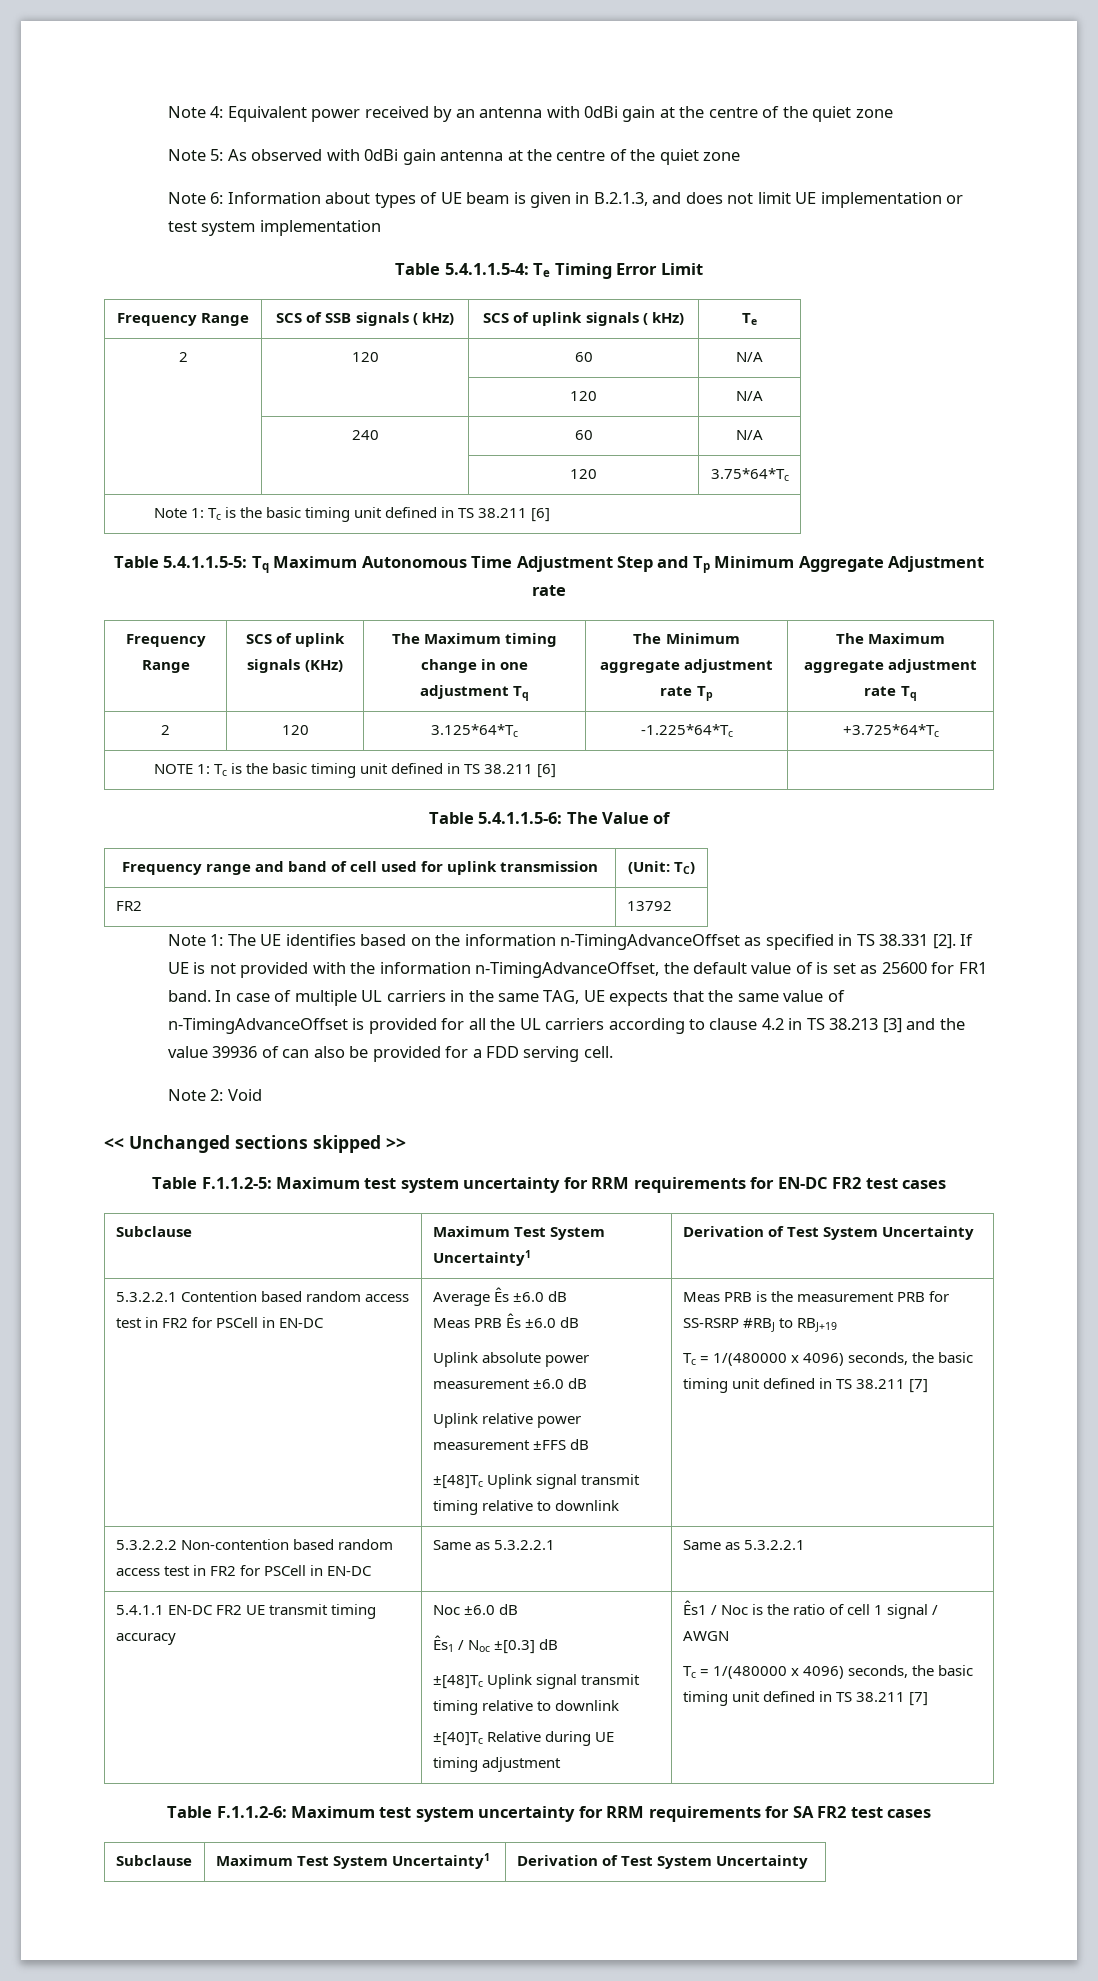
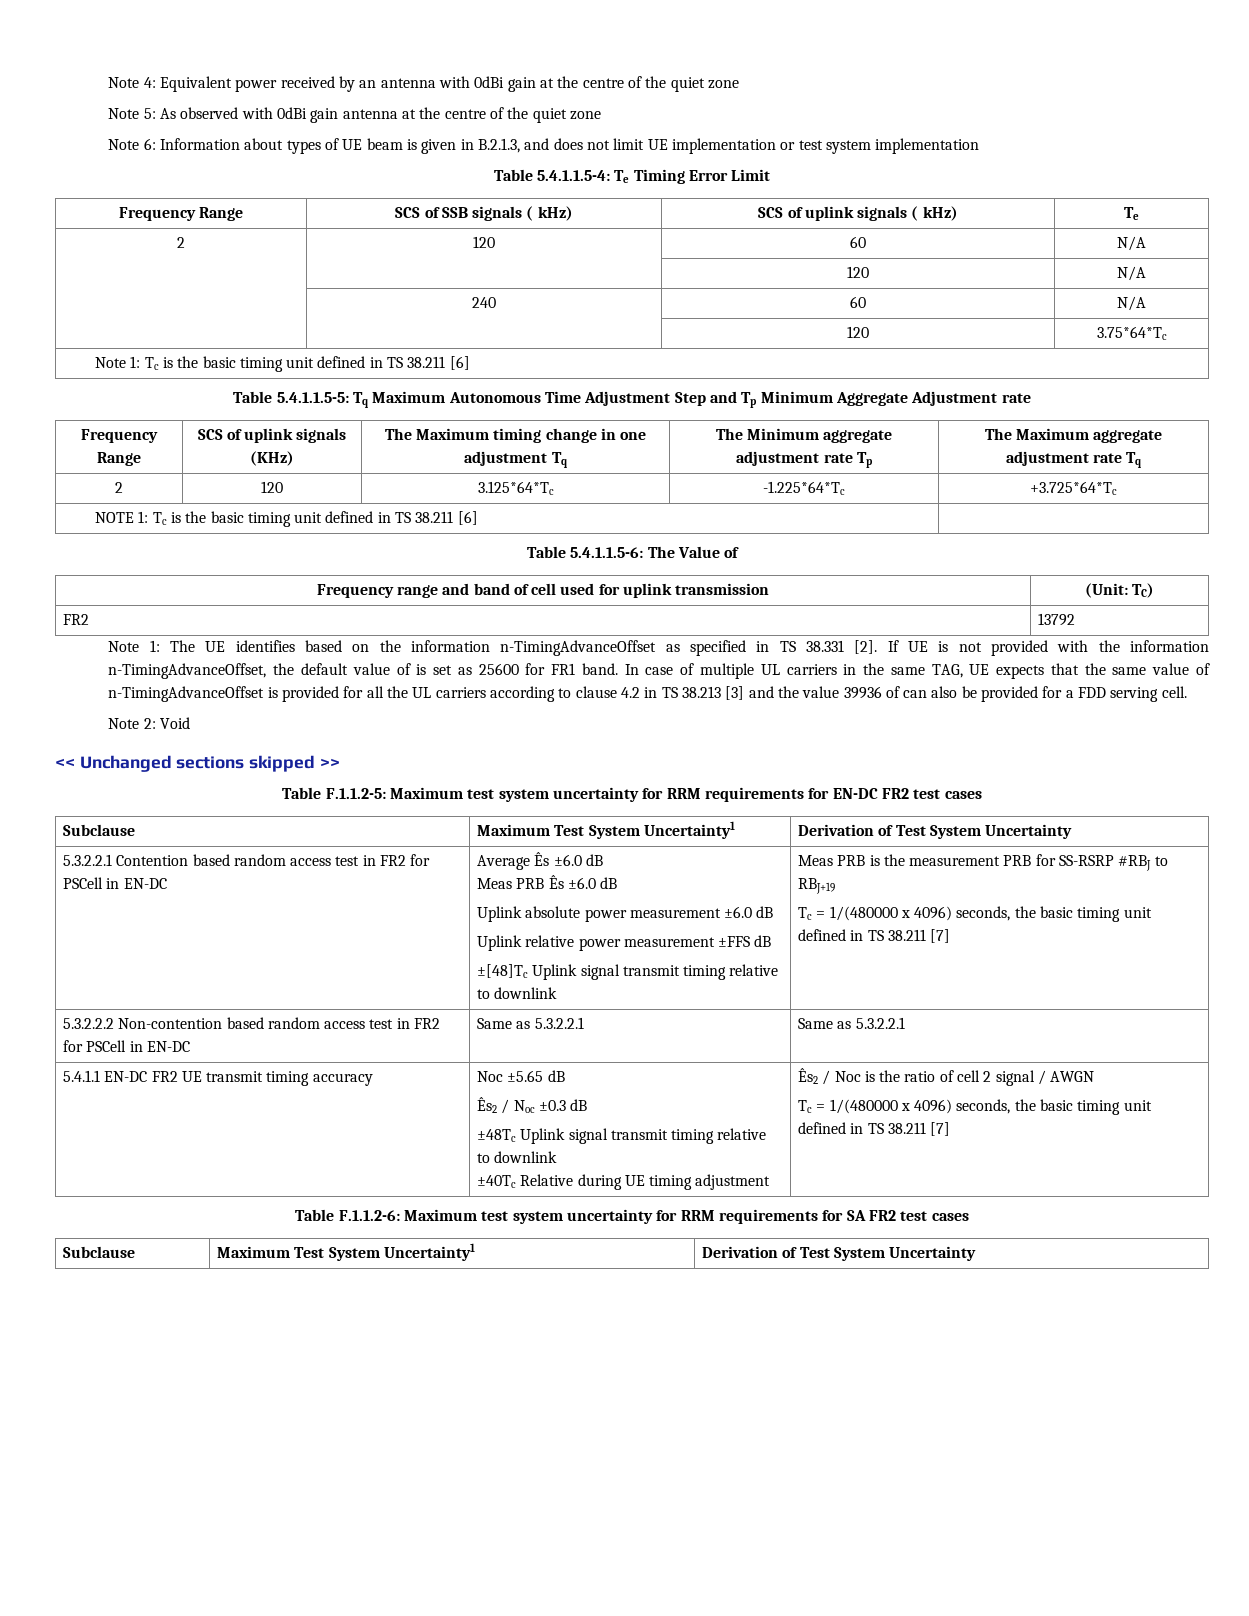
[463,1604,518,1615] [432,1635,558,1654] [432,1675,483,1689] ±6.0 dB // Ês1 / Noc ±[0.3] dB // ±[48]Tc -> [507,1070,565,1082] [476,1097,588,1114] [476,1129,516,1142] ±5.65 dB // Ês2 / Noc ±0.3 dB // ±48Tc
[432,1732,483,1746] ±[40]Tc -> [476,1175,516,1188] ±40Tc
[682,1600,707,1615] Ês1 -> [797,1068,818,1084] Ês2
[873,1605,883,1615] 1 -> [983,1071,992,1082] 2

